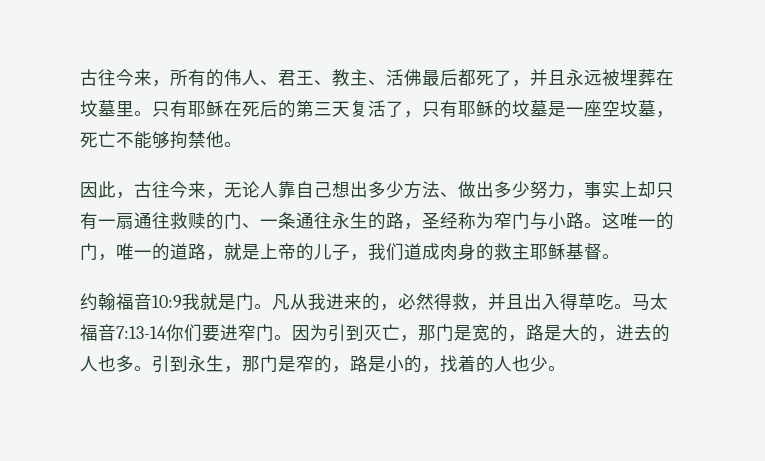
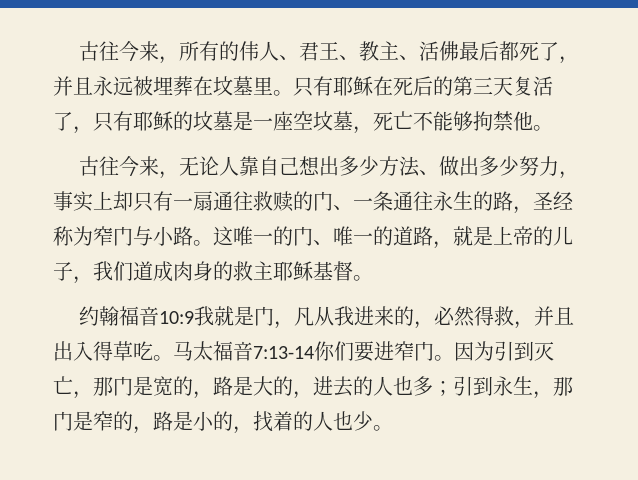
[80,181,134,199] 因此， -> (553, 128) none
[98,254,116,261] ， -> [313,240,333,245] 、
[254,304,272,309] 。 -> [274,321,295,329] ，
[134,366,152,371] 。 -> [433,381,453,396] ；

